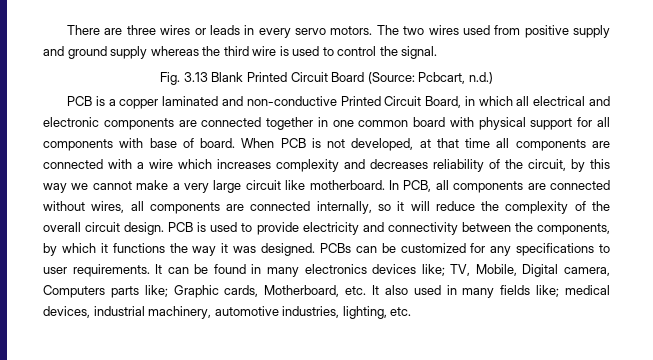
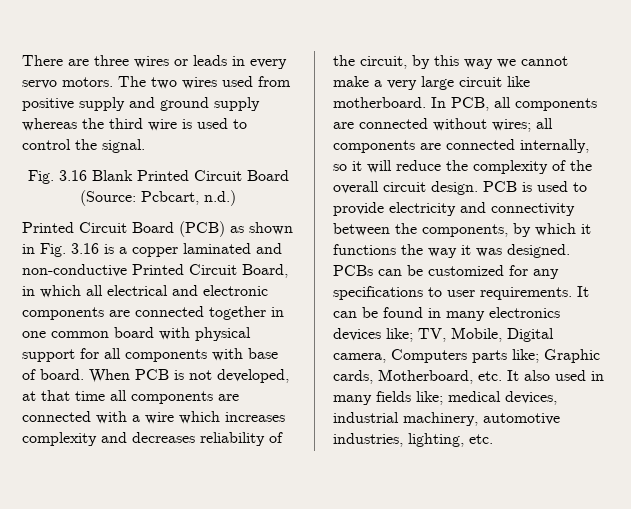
[183,72,208,82] 3.13 -> [58,170,87,181] 3.16
[66,96,92,106] PCB -> [22,221,293,237] [22,243,99,257] Printed Circuit Board (PCB) as shown in Fig. 3.16
[91,201,125,213] wires, -> [492,119,531,132] wires;

